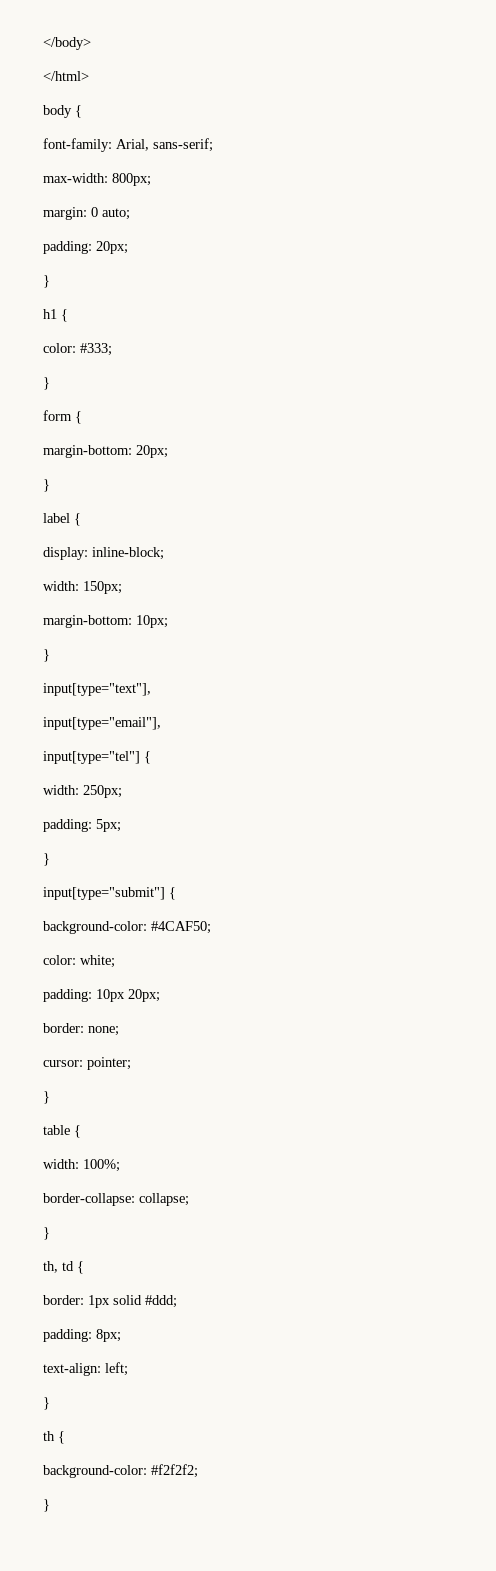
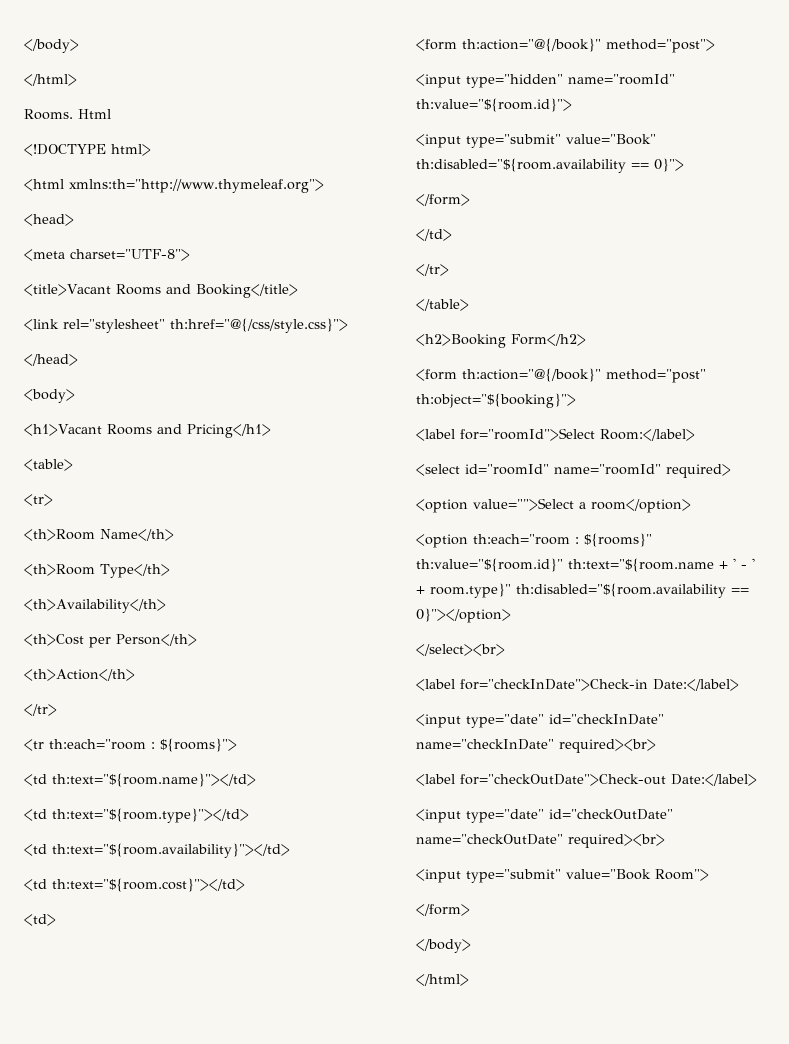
[43,105,82,118] [43,138,213,152] [43,173,151,186] [43,207,130,220] [43,241,128,254] [43,275,50,288] [43,309,68,322] [43,343,112,356] [43,377,50,390] [43,410,82,424] [43,445,168,458] [43,479,50,492] [43,513,81,526] [43,547,164,560] [43,581,122,594] [43,615,168,628] [43,649,50,662] [43,683,151,696] [43,717,161,730] [43,751,151,764] [43,785,122,798] [43,819,121,832] [43,853,50,866] [43,887,176,900] [43,921,211,934] [43,955,115,968] [43,989,160,1002] [43,1023,119,1036] [43,1057,131,1070] [43,1091,50,1104] [43,1125,81,1138] [43,1159,120,1172] [43,1193,189,1206] [43,1227,50,1240] [43,1261,84,1274] [43,1295,177,1308] [43,1329,121,1342] [43,1362,128,1376] [43,1397,50,1410] [43,1431,65,1444] [43,1464,198,1478] [43,1499,50,1512] body { // font-family: Arial, sans-serif; // max-width: 800px; // margin: 0 auto; // padding: 20px; // } // h1 { // color: #333; // } // form { // margin-bottom: 20px; // } // label { // display: inline-block; // width: 150px; // margin-bottom: 10px; // } // input[type="text"], // input[type="email"], // input[type="tel"] { // width: 250px; // padding: 5px; // } // input[type="submit"] { // background-color: #4CAF50; // color: white; // padding: 10px 20px; // border: none; // cursor: pointer; // } // table { // width: 100%; // border-collapse: collapse; // } // th, td { // border: 1px solid #ddd; // padding: 8px; // text-align: left; // } // th { // background-color: #f2f2f2; // } -> [24,109,111,120] [24,144,151,156] [24,179,324,193] [24,214,74,226] [24,249,190,261] [24,284,298,298] [24,318,348,333] [24,354,78,366] [24,389,75,403] [24,424,271,438] [24,459,73,471] [24,494,53,506] [24,529,174,541] [24,564,170,578] [24,599,166,613] [24,634,197,648] [24,669,135,681] [24,704,57,716] [24,738,237,752] [24,773,256,787] [24,808,249,823] [24,843,290,858] [24,878,245,892] [24,914,56,926] [416,38,715,53] [416,74,675,88] [416,98,572,112] [416,134,656,148] [416,158,684,173] [416,194,470,206] [416,229,452,241] [416,264,449,276] [416,299,469,311] [416,334,586,348] [416,368,706,383] [416,393,576,408] [416,428,695,441] [416,464,731,478] [416,498,691,513] [416,533,652,548] [416,558,755,572] [416,583,749,598] [416,608,511,623] [416,644,505,656] [416,679,739,691] [416,714,664,728] [416,739,656,753] [416,774,757,786] [416,809,673,823] [416,834,665,848] [416,869,709,883] [416,904,470,916] [416,939,471,953] [416,974,469,986] Rooms. Html // <!DOCTYPE html> // <html xmlns:th="http://www.thymeleaf.org"> // <head> // <meta charset="UTF-8"> // <title>Vacant Rooms and Booking</title> // <link rel="stylesheet" th:href="@{/css/style.css}"> // </head> // <body> // <h1>Vacant Rooms and Pricing</h1> // <table> // <tr> // <th>Room Name</th> // <th>Room Type</th> // <th>Availability</th> // <th>Cost per Person</th> // <th>Action</th> // </tr> // <tr th:each="room : ${rooms}"> // <td th:text="${room.name}"></td> // <td th:text="${room.type}"></td> // <td th:text="${room.availability}"></td> // <td th:text="${room.cost}"></td> // <td> // <form th:action="@{/book}" method="post"> // <input type="hidden" name="roomId" th:value="${room.id}"> // <input type="submit" value="Book" th:disabled="${room.availability == 0}"> // </form> // </td> // </tr> // </table> // <h2>Booking Form</h2> // <form th:action="@{/book}" method="post" th:object="${booking}"> // <label for="roomId">Select Room:</label> // <select id="roomId" name="roomId" required> // <option value="">Select a room</option> // <option th:each="room : ${rooms}" th:value="${room.id}" th:text="${room.name + ' - ' + room.type}" th:disabled="${room.availability == 0}"></option> // </select><br> // <label for="checkInDate">Check-in Date:</label> // <input type="date" id="checkInDate" name="checkInDate" required><br> // <label for="checkOutDate">Check-out Date:</label> // <input type="date" id="checkOutDate" name="checkOutDate" required><br> // <input type="submit" value="Book Room"> // </form> // </body> // </html>

